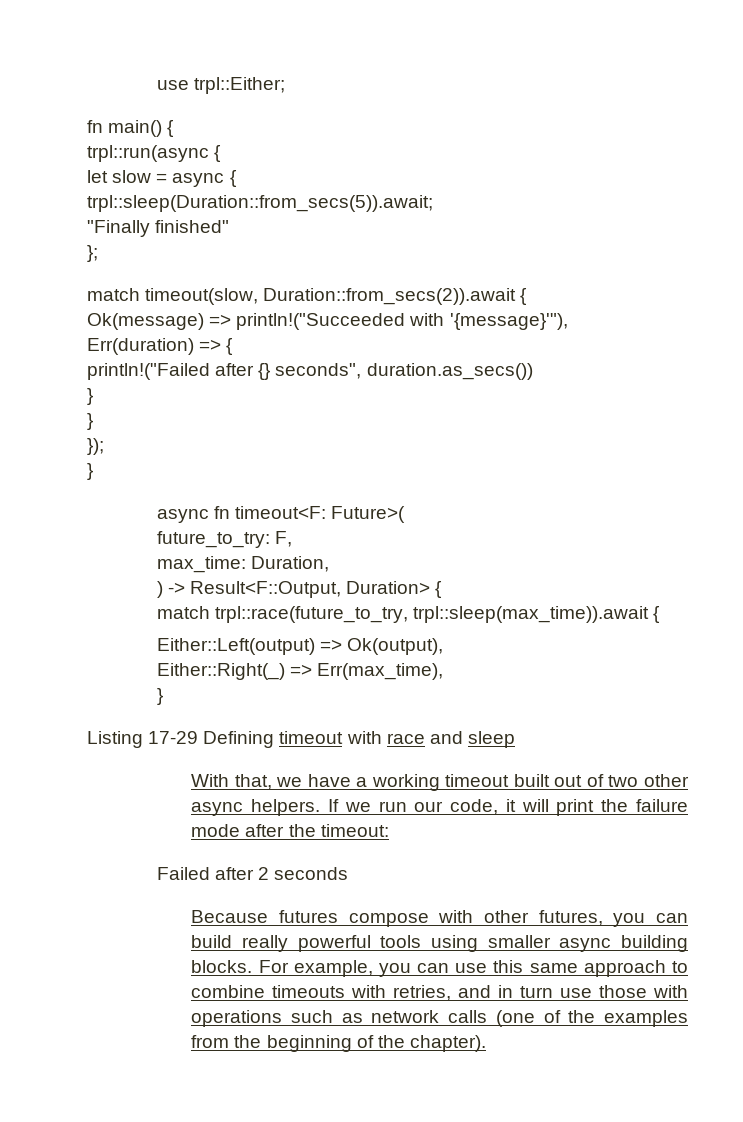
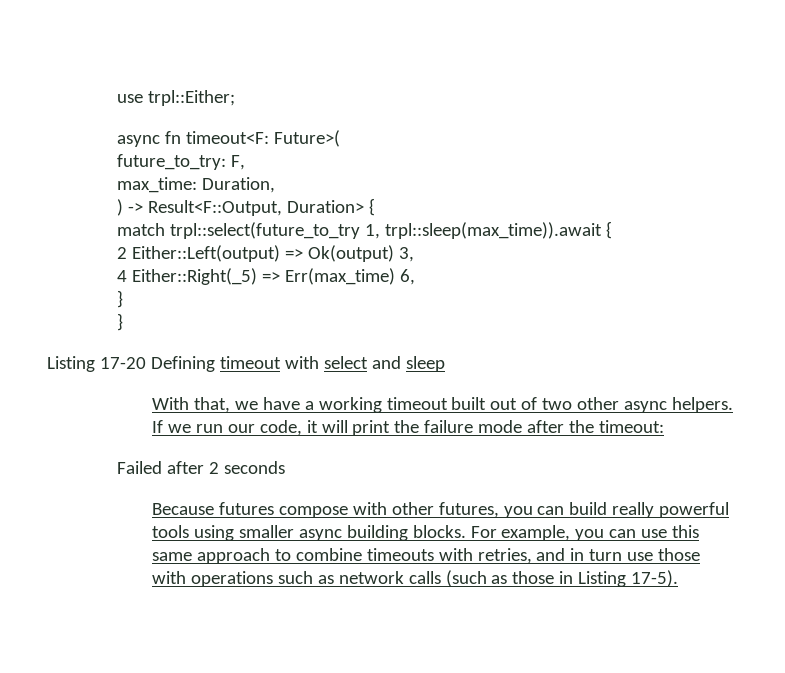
[87,120,175,137] [87,145,222,162] [87,170,237,187] [87,195,433,212] [87,220,230,237] [87,245,98,262] [87,288,528,305] [87,313,568,330] [87,338,234,355] [87,363,533,380] [87,388,93,405] [87,413,93,430] [87,438,104,455] [87,463,93,480] // fn main() { // trpl::run(async { // let slow = async { // trpl::sleep(Duration::from_secs(5)).await; // "Finally finished" // }; // match timeout(slow, Duration::from_secs(2)).await { // Ok(message) => println!("Succeeded with '{message}'"), // Err(duration) => { // println!("Failed after {} seconds", duration.as_secs()) // } // } // }); // } -> (235, 98) none
[214,606,408,623] trpl::race(future_to_try, -> [169,222,380,239] trpl::select(future_to_try 1,
(660, 614) none -> [116,247,127,259] 2
[346,638,443,655] [156,663,443,680] Ok(output), // Either::Right(_) => Err(max_time), -> [307,245,414,262] [116,268,415,285] [116,290,123,308] Ok(output) 3, // 4 Either::Right(_5) => Err(max_time) 6, // }
[148,731,199,744] 17-29 -> [99,357,146,369] 17-20
[386,733,425,744] race -> [323,356,368,369] select
[495,1010,688,1027] [191,1035,486,1052] (one of the examples from the beginning of the chapter). -> [445,570,679,587] (such as those in Listing 17-5).

